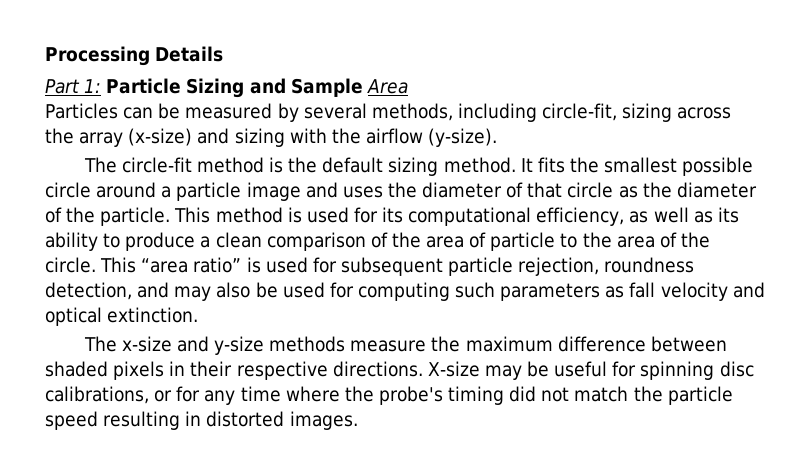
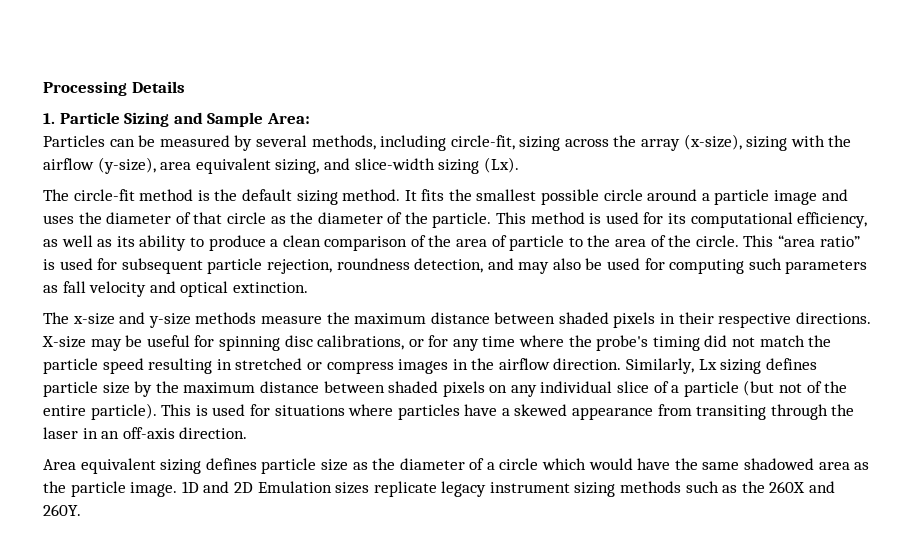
[45,79,102,94] Part 1: -> [43,113,55,124] 1.
[366,79,408,94] Area -> [266,113,310,124] Area:
[128,128,230,146] (x-size) and -> [683,134,742,150] (x-size),
[428,128,498,147] (y-size). -> [97,157,519,174] (y-size), area equivalent sizing, and slice-width sizing (Lx).
[557,336,646,352] difference -> [430,312,490,324] distance
[206,411,358,430] distorted images. -> [235,358,817,374] [43,380,848,397] [43,403,855,420] [43,427,248,439] [43,458,870,474] [43,481,836,497] [43,504,81,516] stretched or compress images in the airflow direction. Similarly, Lx sizing defines particle size by the maximum distance between shaded pixels on any individual slice of a particle (but not of the entire particle). This is used for situations where particles have a skewed appearance from transiting through the laser in an off-axis direction. // Area equivalent sizing defines particle size as the diameter of a circle which would have the same shadowed area as the particle image. 1D and 2D Emulation sizes replicate legacy instrument sizing methods such as the 260X and 260Y.

